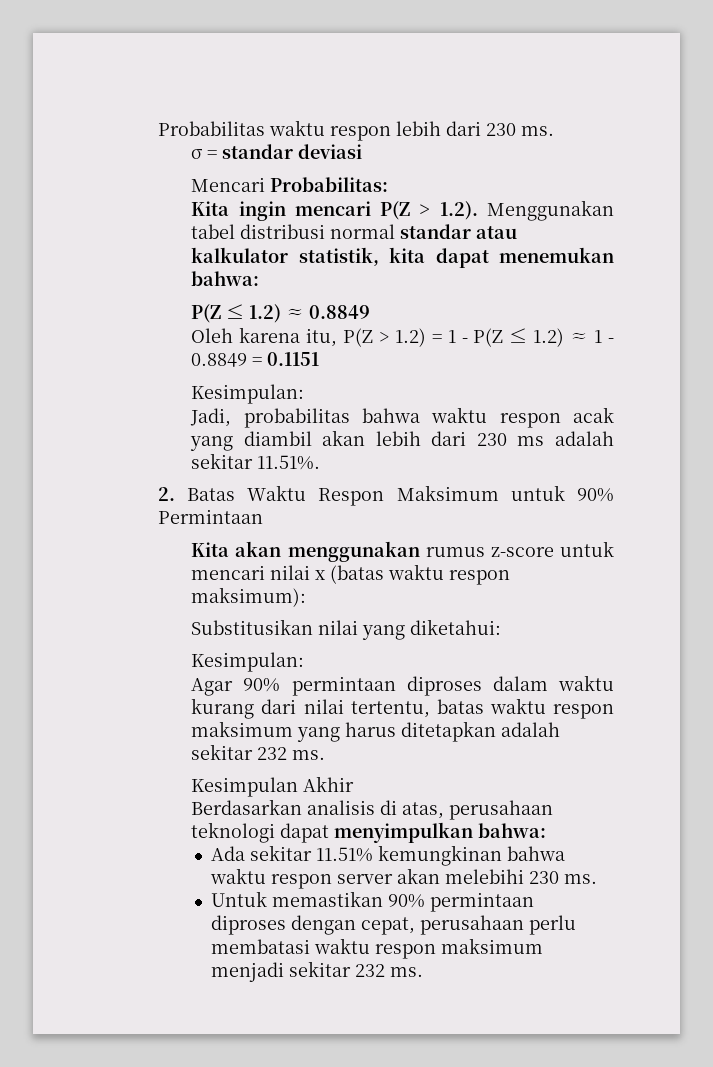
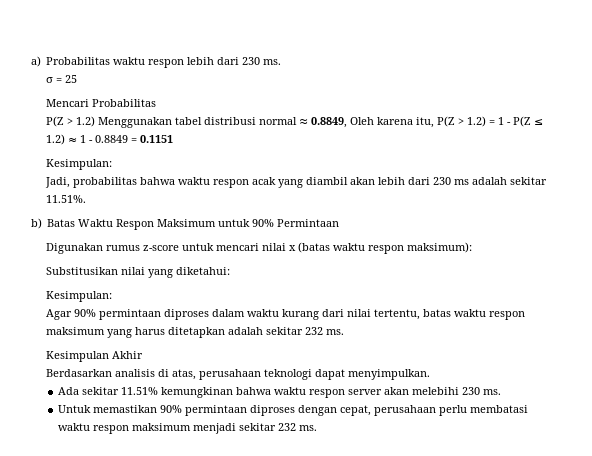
(157, 128) none -> [30,56,41,67] a)
[222,144,363,159] standar deviasi -> [64,75,77,83] 25
[270,177,389,192] [191,201,478,221] Probabilitas: // Kita ingin mencari P(Z > 1.2). -> [91,99,156,107] [45,116,95,127] Probabilitas // P(Z > 1.2)
[400,224,518,239] [191,247,614,268] [191,271,260,286] [191,304,371,323] standar atau kalkulator statistik, kita dapat menemukan bahwa: // P(Z ≤ 1.2) ≈ 0.8849 // -> [298,117,347,128] ≈ 0.8849,
[157,487,175,501] 2. -> [30,218,42,229] b)
[191,541,420,562] Kita akan menggunakan -> [45,243,103,254] Digunakan
[334,822,547,843] menyimpulkan bahwa: -> [347,369,430,380] menyimpulkan.

